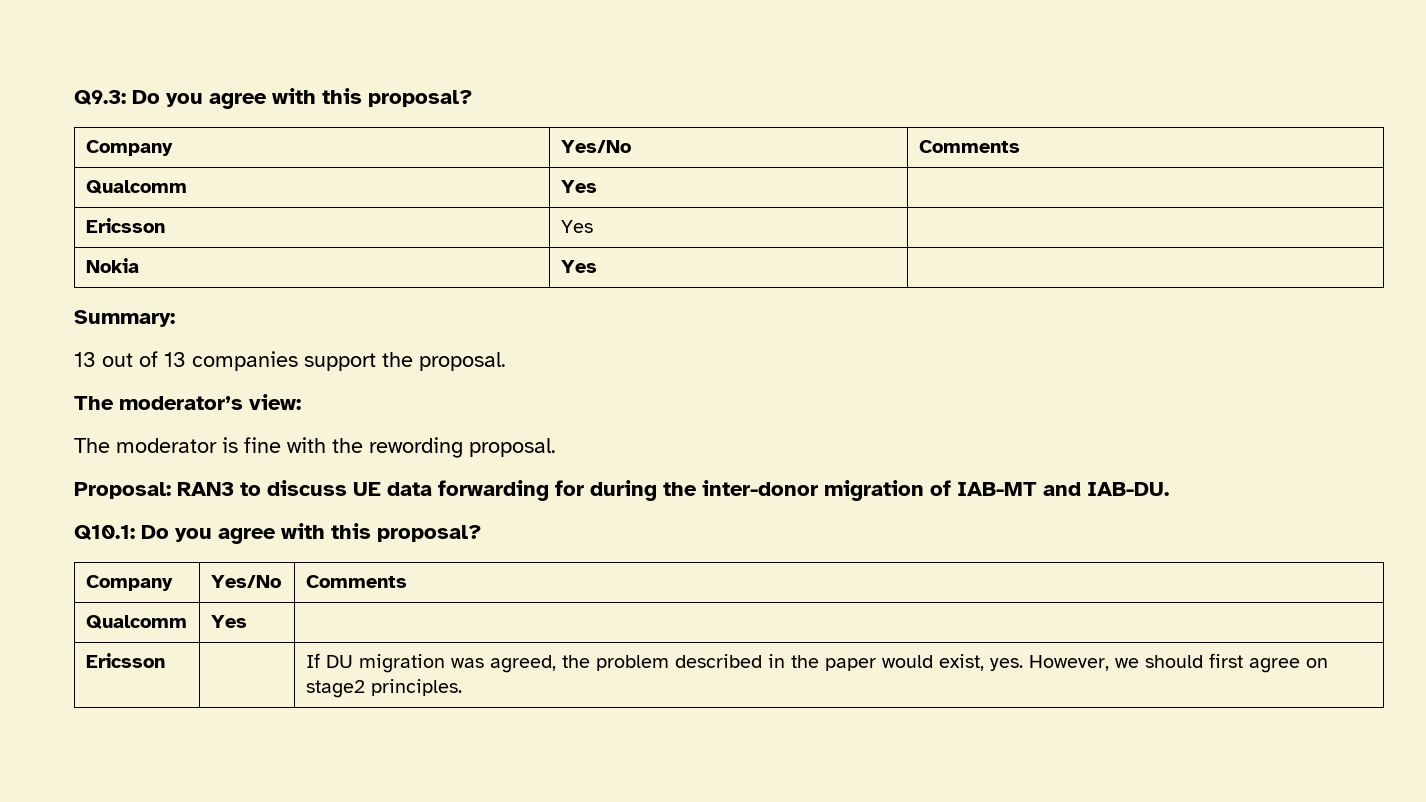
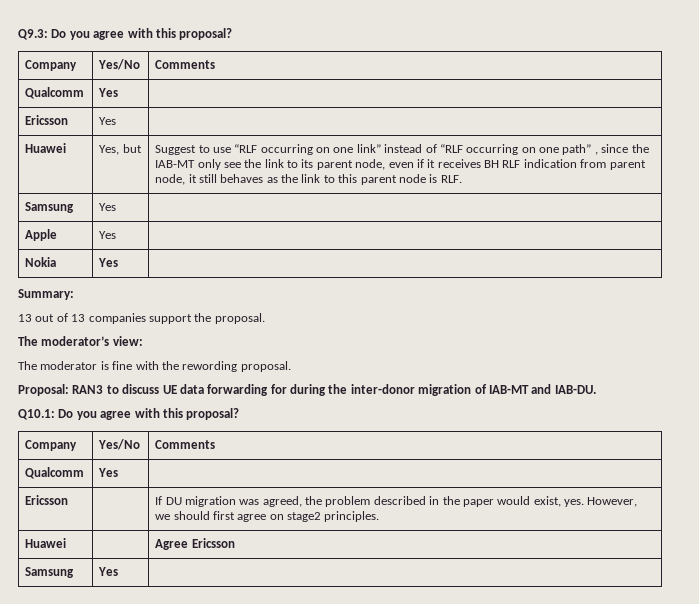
(593, 226) none -> [25,143,67,153] [99,144,142,155] [155,144,649,155] [155,159,646,170] [155,174,462,185] [25,202,75,213] [99,203,117,211] [25,229,58,241] [99,231,117,239] // Huawei | Yes, but | Suggest to use “RLF occurring on one link” instead of “RLF occurring on one path” , since the IAB-MT only see the link to its parent node, even if it receives BH RLF indication from parent node, it still behaves as the link to this parent node is RLF. // Samsung | Yes | // Apple | Yes |
(462, 687) none -> [25,538,67,548] [155,538,235,550] [25,567,75,578] [98,567,119,576] // Huawei | | Agree Ericsson // Samsung | Yes |

